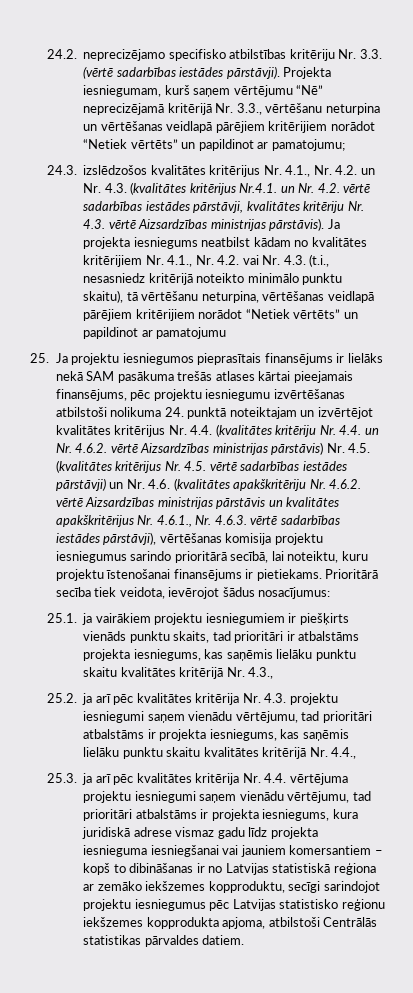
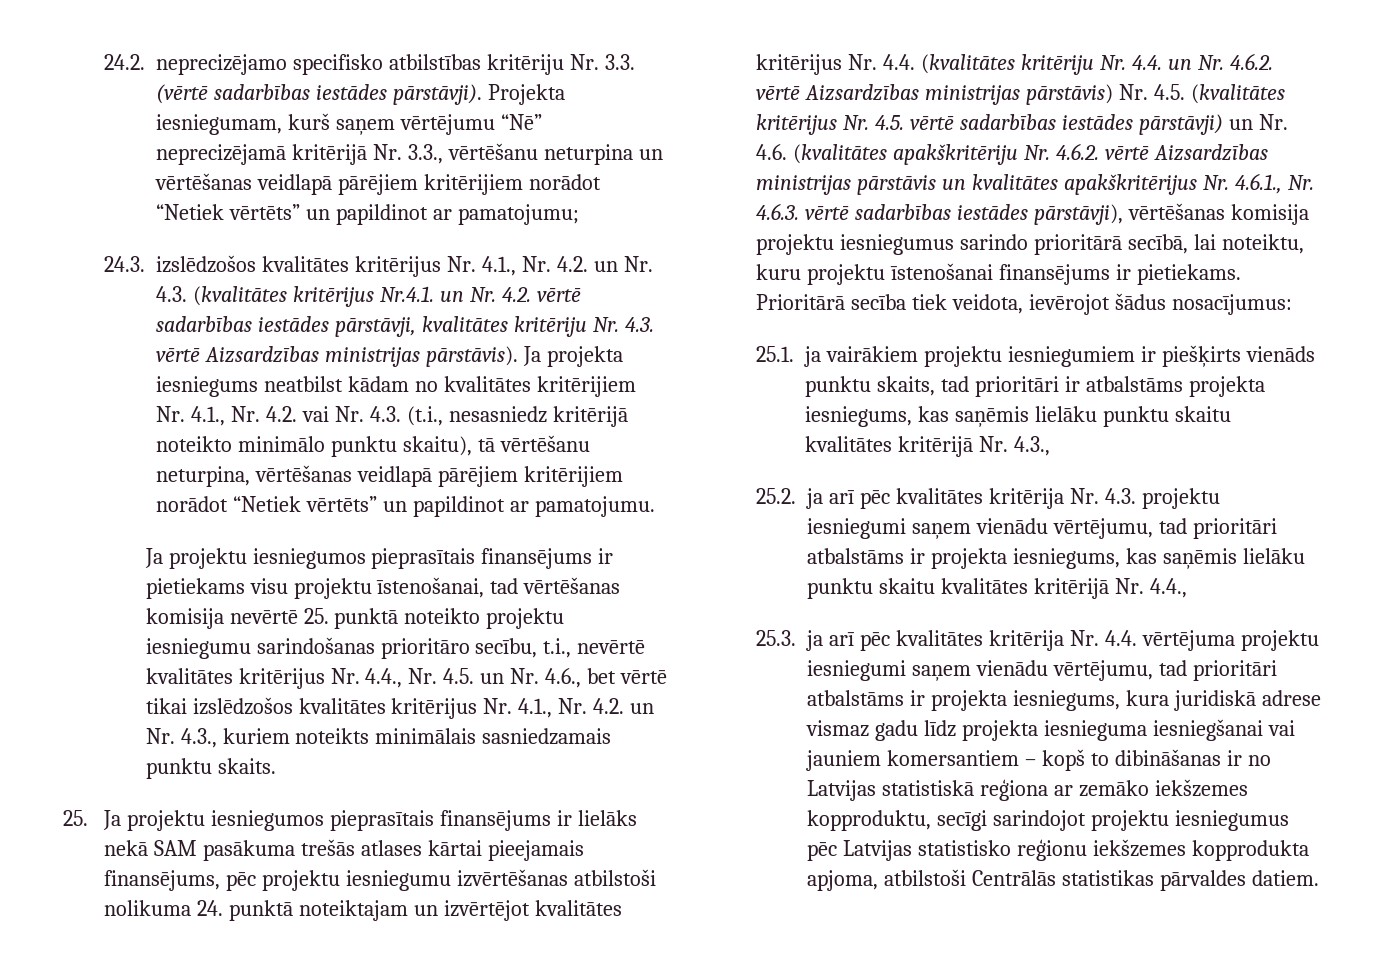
[156,327,227,339] pamatojumu -> [534,496,655,517] [144,548,614,569] [145,577,621,599] [145,608,565,629] [145,637,646,659] [145,668,668,689] [145,697,655,719] [145,728,612,748] [145,758,276,779] pamatojumu. // Ja projektu iesniegumos pieprasītais finansējums ir pietiekams visu projektu īstenošanai, tad vērtēšanas komisija nevērtē 25. punktā noteikto projektu iesniegumu sarindošanas prioritāro secību, t.i., nevērtē kvalitātes kritērijus Nr. 4.4., Nr. 4.5. un Nr. 4.6., bet vērtē tikai izslēdzošos kvalitātes kritērijus Nr. 4.1., Nr. 4.2. un Nr. 4.3., kuriem noteikts minimālais sasniedzamais punktu skaits.

